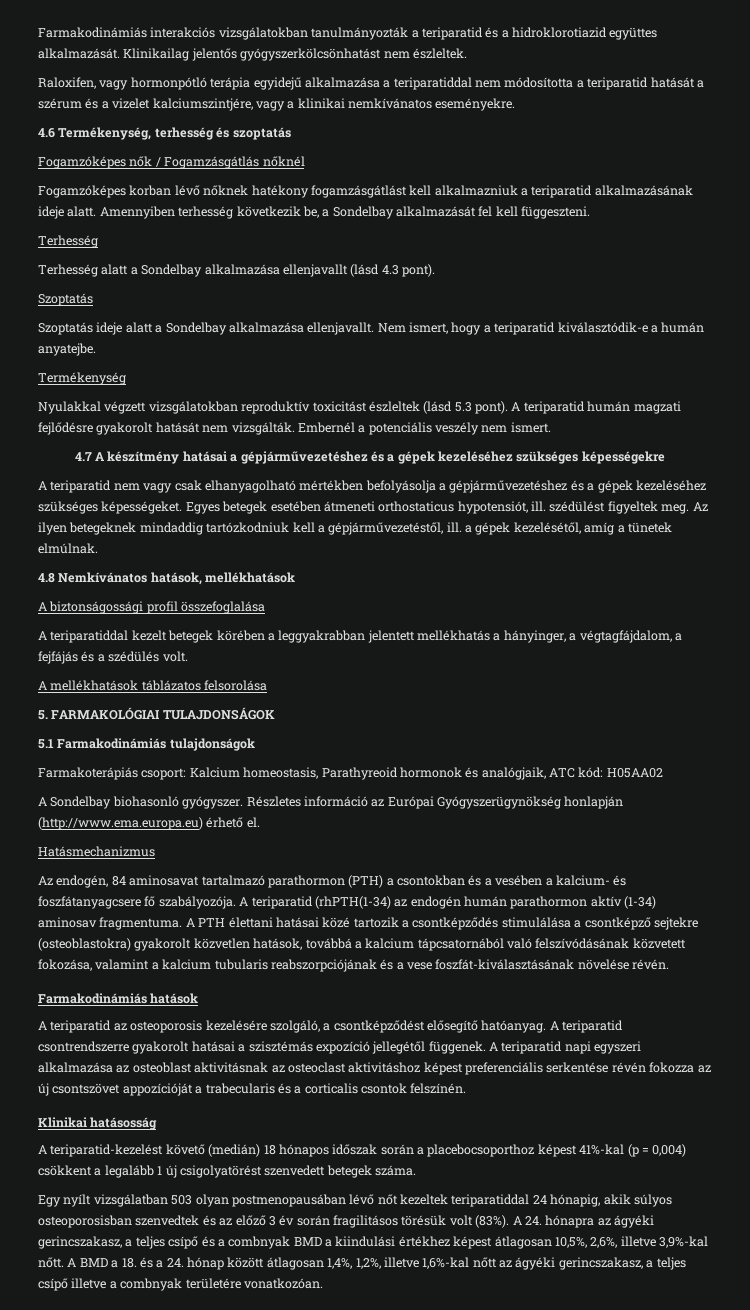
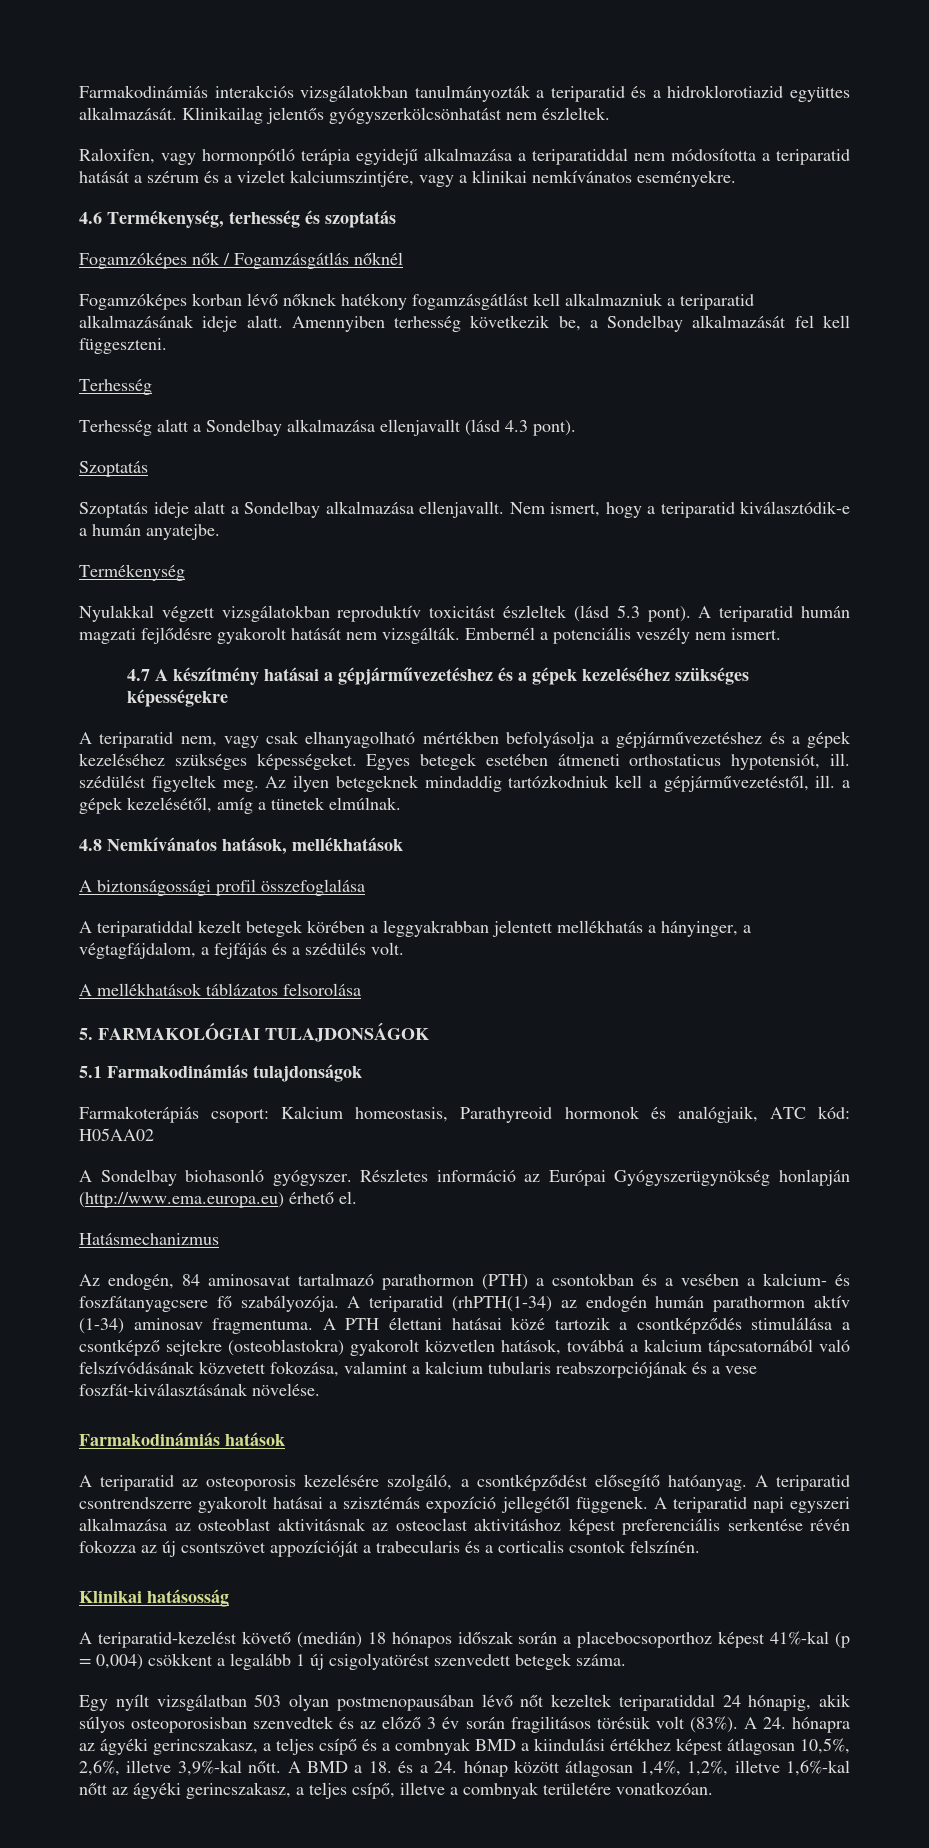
[113,483,140,491] nem -> [180,736,217,747] nem,
[577,959,670,970] növelése révén. -> [252,1383,320,1396] növelése.
[38,1278,68,1291] csípő -> [352,1782,395,1799] csípő,

